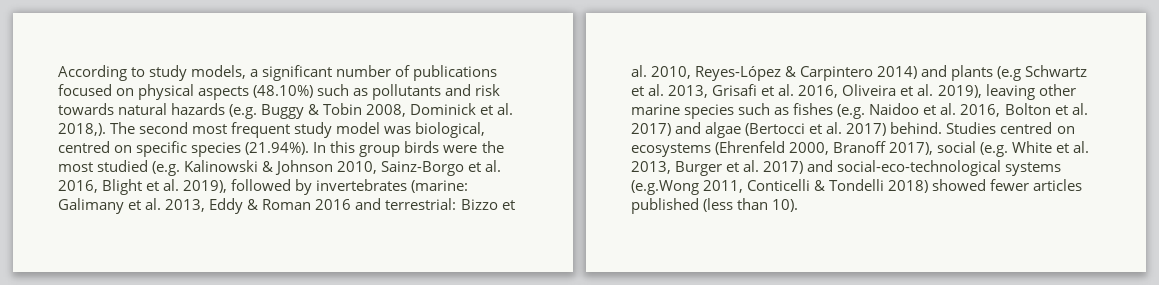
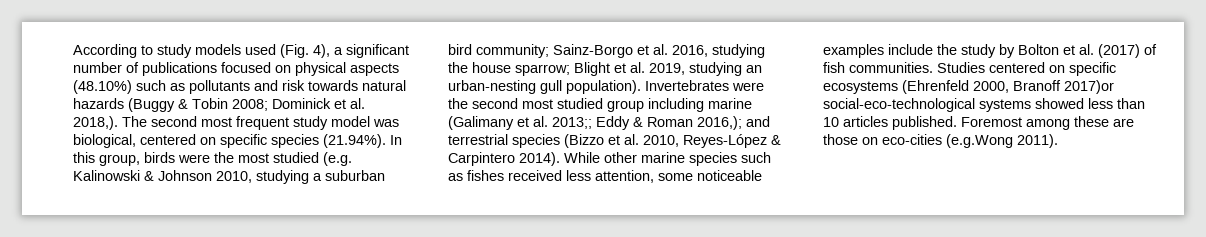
[191,65,247,79] models, -> [195,44,330,58] models used (Fig. 4),
[229,104,305,119] (e.g. Buggy -> [128,98,175,112] (Buggy
[366,104,407,117] 2008, -> [232,99,268,111] 2008;
[58,141,110,153] centred -> [140,134,196,145] centered
[359,145,401,157] group -> [99,154,140,166] group,
[381,160,502,176] [58,179,469,195] [58,198,206,214] Sainz-Borgo et al. 2016, Blight et al. 2019), followed by invertebrates (marine: Galimany et al. 2013, -> [256,170,385,184] [448,44,765,58] [448,62,762,76] [448,80,764,94] [448,98,752,112] [448,116,592,130] studying a suburban bird community; Sainz-Borgo et al. 2016, studying the house sparrow; Blight et al. 2019, studying an urban-nesting gull population). Invertebrates were the second most studied group including marine (Galimany et al. 2013;;
[315,198,498,210] 2016 and terrestrial: Bizzo -> [697,116,770,130] [448,134,604,148] 2016,); and terrestrial species (Bizzo
[877,65,1088,81] [631,84,1035,100] 2014) and plants (e.g Schwartz et al. 2013, Grisafi et al. 2016, Oliveira et al. 2019), leaving -> [519,152,600,166] 2014). While
[837,103,1088,119] [631,122,1075,138] [631,141,1090,157] [631,160,1062,176] [631,179,1083,195] [631,198,799,214] (e.g. Naidoo et al. 2016, Bolton et al. 2017) and algae (Bertocci et al. 2017) behind. Studies centred on ecosystems (Ehrenfeld 2000, Branoff 2017), social (e.g. White et al. 2013, Burger et al. 2017) and social-eco-technological systems (e.g.Wong 2011, Conticelli & Tondelli 2018) showed fewer articles published (less than 10). -> [508,170,762,183] [823,44,1157,58] [823,62,1116,76] [823,80,1114,94] [823,98,1145,112] [823,116,1134,130] [823,134,1058,148] received less attention, some noticeable examples include the study by Bolton et al. (2017) of fish communities. Studies centered on specific ecosystems (Ehrenfeld 2000, Branoff 2017)or social-eco-technological systems showed less than 10 articles published. Foremost among these are those on eco-cities (e.g.Wong 2011).

